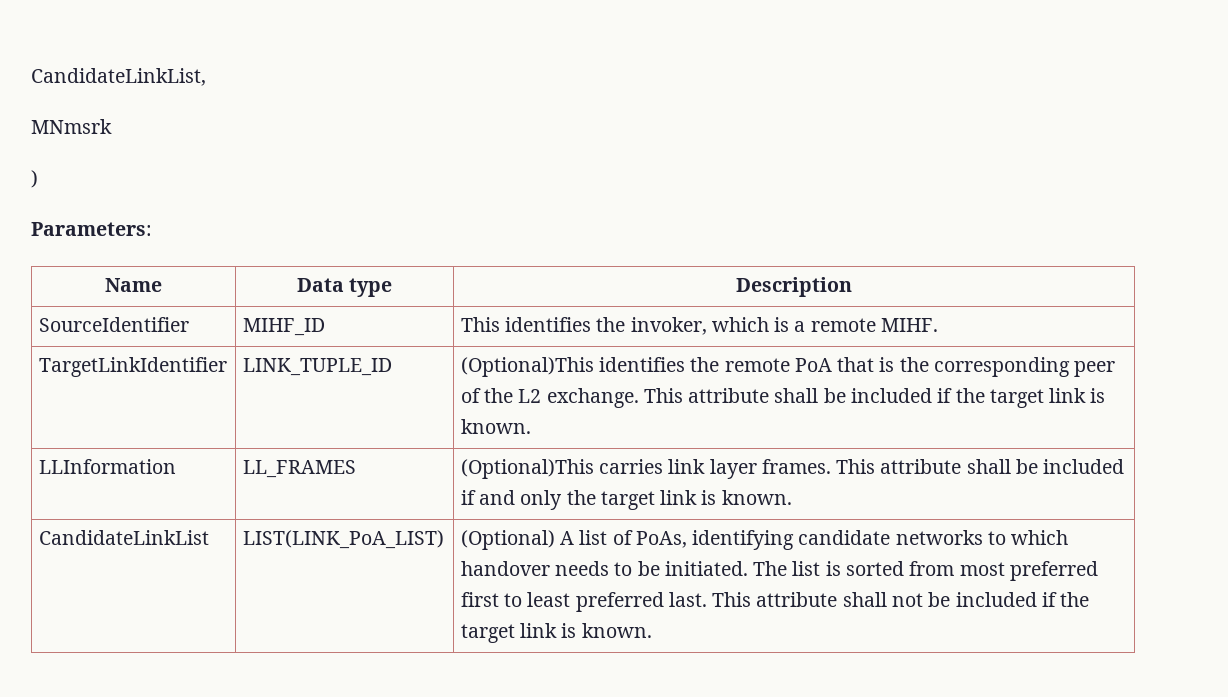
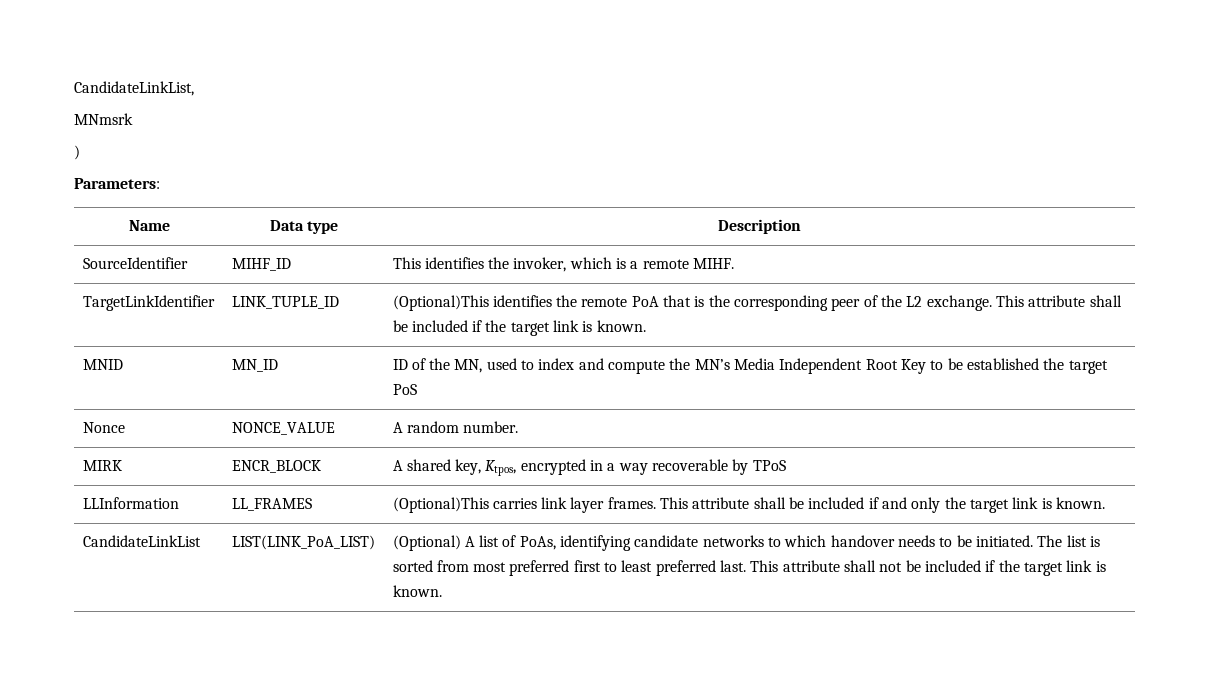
(531, 426) none -> [82,359,123,370] [231,359,278,372] [392,358,1108,374] [392,384,417,395] [82,422,125,433] [231,422,335,435] [392,421,519,433] [82,460,122,471] [231,460,321,473] [392,459,786,476] // MNID | MN_ID | ID of the MN, used to index and compute the MN’s Media Independent Root Key to be established the target PoS // Nonce | NONCE_VALUE | A random number. // MIRK | ENCR_BLOCK | A shared key, Ktpos, encrypted in a way recoverable by TPoS

